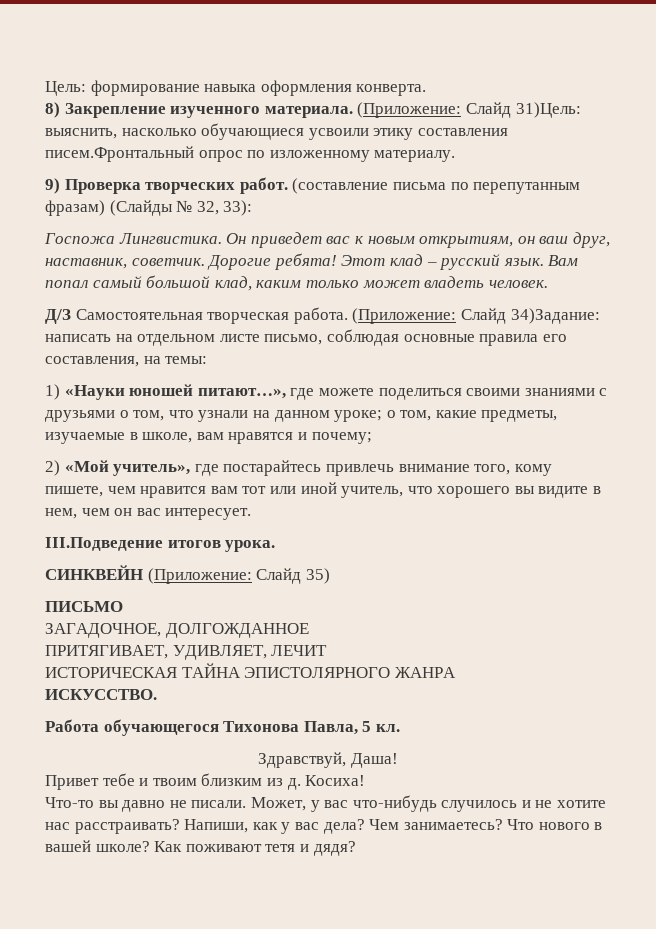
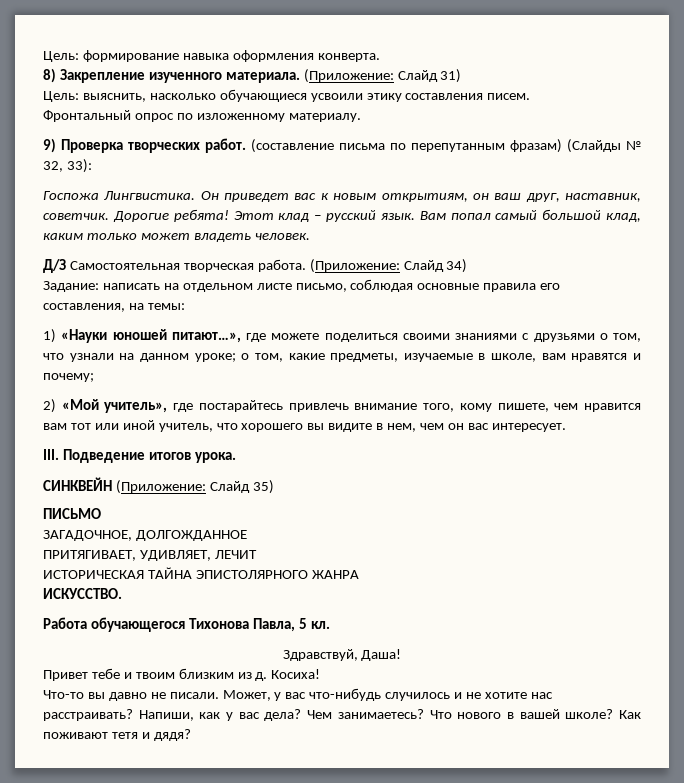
[515,102,581,118] 31)Цель: -> [440,69,462,83] [43,91,79,102] 31) // Цель:
[45,146,194,162] писем.Фронтальный -> [487,93,531,100] [43,110,131,122] писем. // Фронтальный
[510,308,600,324] 34)Задание: -> [446,259,468,273] [43,281,99,292] 34) // Задание:
[45,537,163,551] III.Подведение -> [43,449,145,463] III. Подведение

